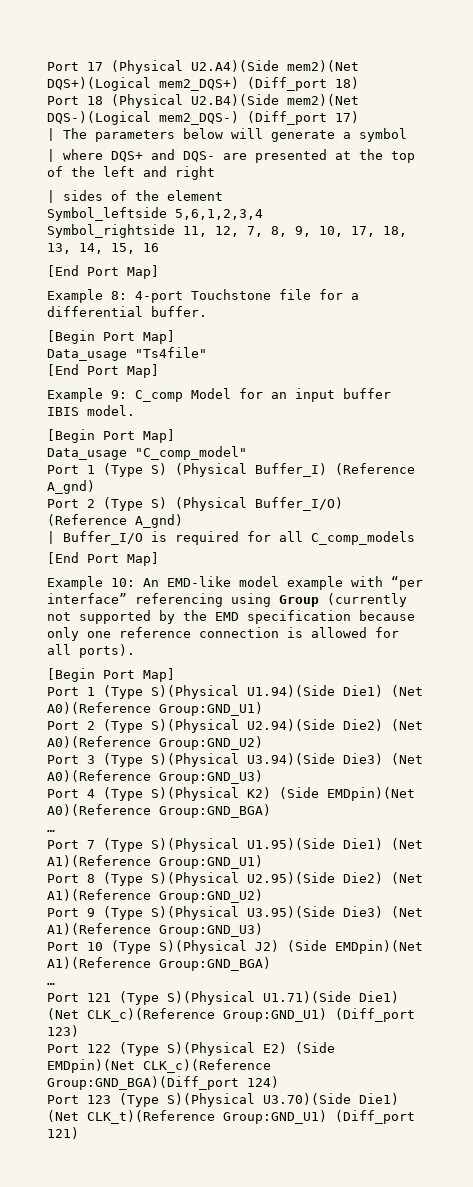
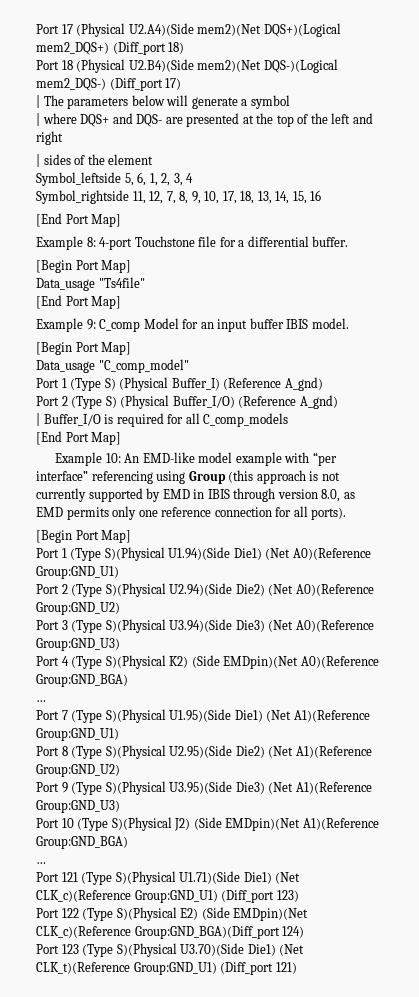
[175,209,263,220] 5,6,1,2,3,4 -> [124,172,194,186] 5, 6, 1, 2, 3, 4
[327,593,407,607] [47,610,415,624] (currently not supported by the EMD specification because -> [228,470,340,484] [36,488,355,502] [36,507,109,520] (this approach is not currently supported by EMD in IBIS through version 8.0, as EMD permits
[287,627,367,638] is allowed -> (272, 512) none

